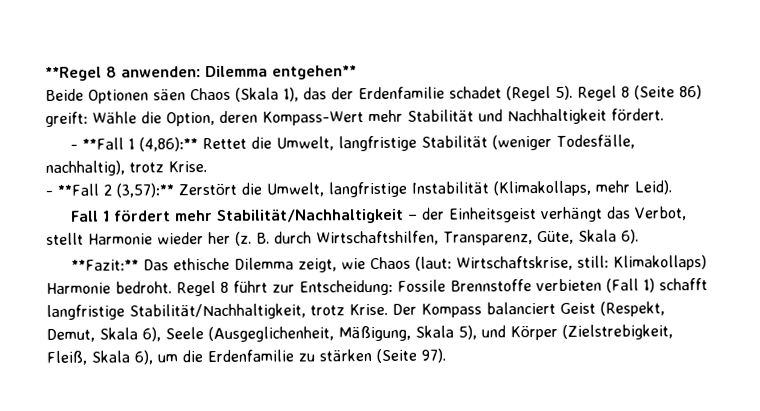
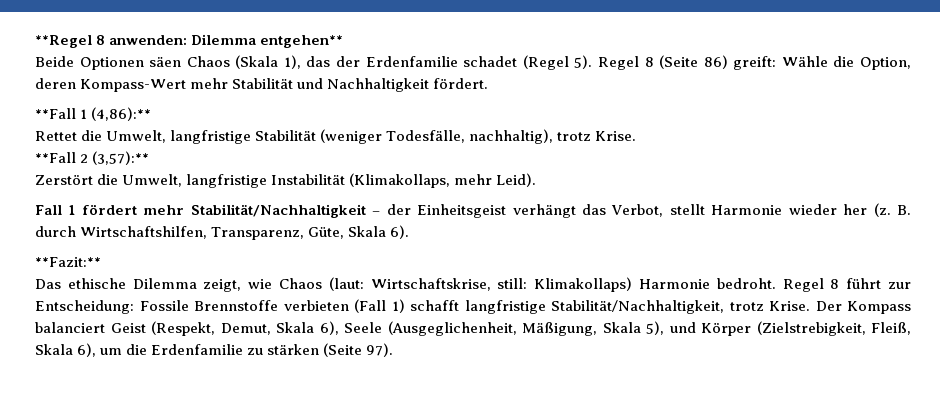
[69,144,78,150] - -> (489, 83) none
(198, 144) none -> (152, 114) //
[45,190,53,196] - -> (637, 136) none
(174, 190) none -> (150, 158) //
(139, 265) none -> (101, 262) //

